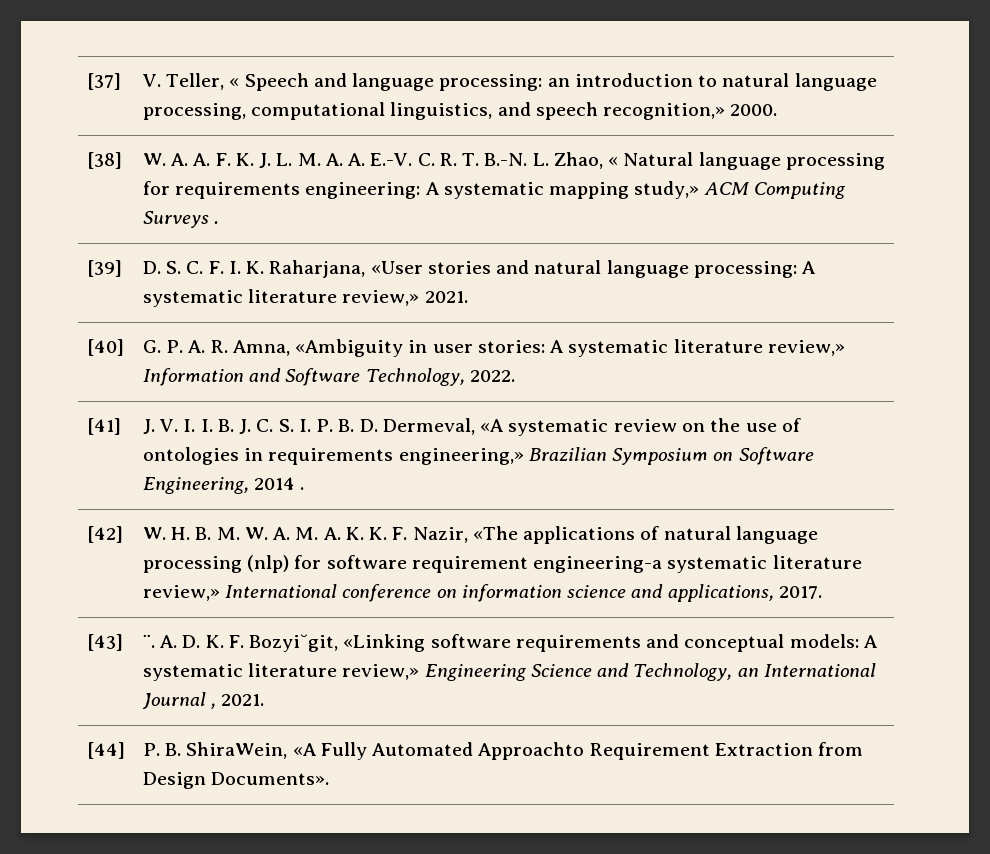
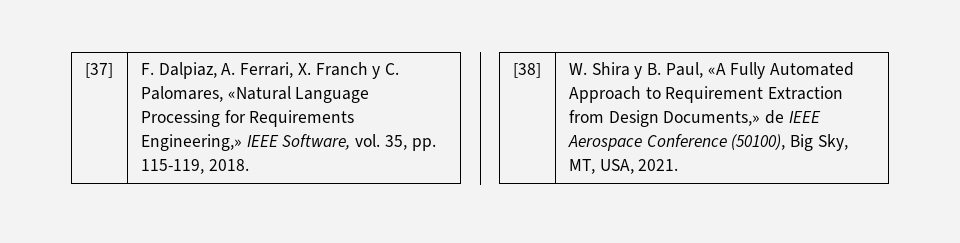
[141,73,877,91] [142,102,778,120] [86,152,122,169] [142,152,886,170] [142,181,845,199] [142,211,220,228] [86,260,122,277] [142,260,817,278] [142,289,468,307] [86,339,124,356] [142,339,845,357] [142,368,515,386] [86,418,121,435] [142,418,801,436] [142,447,814,465] [142,477,305,494] [86,526,123,543] [142,526,818,544] [142,555,862,573] [142,584,822,602] [86,634,123,651] [142,634,878,652] [142,663,876,681] [141,692,265,709] [86,742,125,759] [142,742,288,759] V. Teller, « Speech and language processing: an introduction to natural language processing, computational linguistics, and speech recognition,» 2000. // [38] | W. A. A. F. K. J. L. M. A. A. E.-V. C. R. T. B.-N. L. Zhao, « Natural language processing for requirements engineering: A systematic mapping study,» ACM Computing Surveys . // [39] | D. S. C. F. I. K. Raharjana, «User stories and natural language processing: A systematic literature review,» 2021. // [40] | G. P. A. R. Amna, «Ambiguity in user stories: A systematic literature review,» Information and Software Technology, 2022. // [41] | J. V. I. I. B. J. C. S. I. P. B. D. Dermeval, «A systematic review on the use of ontologies in requirements engineering,» Brazilian Symposium on Software Engineering, 2014 . // [42] | W. H. B. M. W. A. M. A. K. K. F. Nazir, «The applications of natural language processing (nlp) for software requirement engineering-a systematic literature review,» International conference on information science and applications, 2017. // [43] | ¨. A. D. K. F. Bozyi˘git, «Linking software requirements and conceptual models: A systematic literature review,» Engineering Science and Technology, an International Journal , 2021. // [44] | P. B. ShiraWein, -> [140,62,399,79] [140,86,370,103] [140,110,355,127] [140,134,436,151] [140,159,249,174] [512,63,541,78] [568,62,703,79] F. Dalpiaz, A. Ferrari, X. Franch y C. Palomares, «Natural Language Processing for Requirements Engineering,» IEEE Software, vol. 35, pp. 115-119, 2018. // [38] | W. Shira y B. Paul,
[478,742,585,760] Approachto -> [568,86,661,103] Approach to
[211,772,330,785] Documents». -> [663,110,821,126] [567,134,848,151] [568,159,679,174] Documents,» de IEEE Aerospace Conference (50100), Big Sky, MT, USA, 2021.

